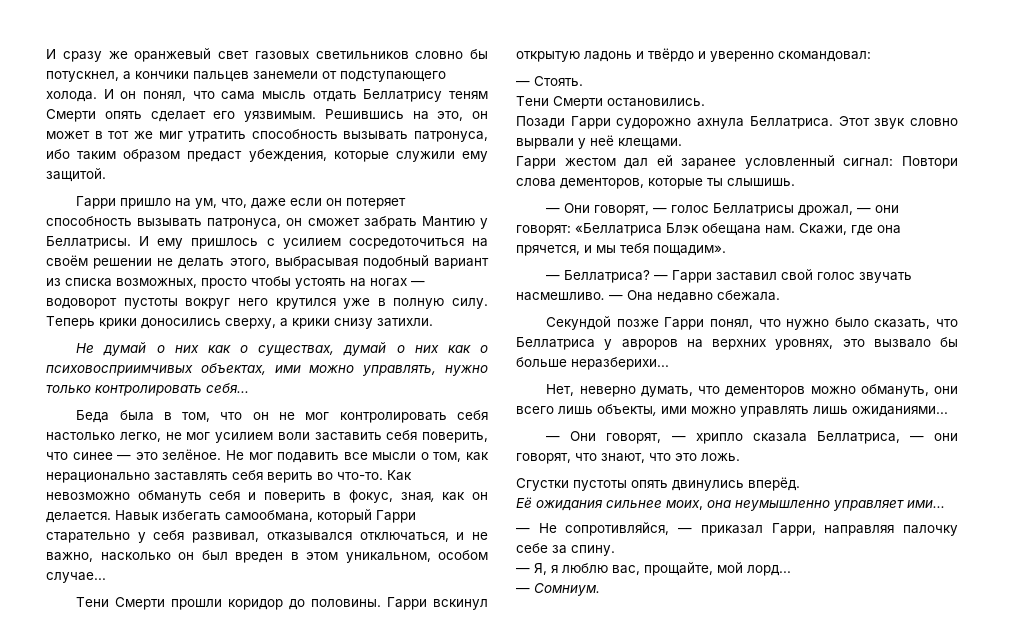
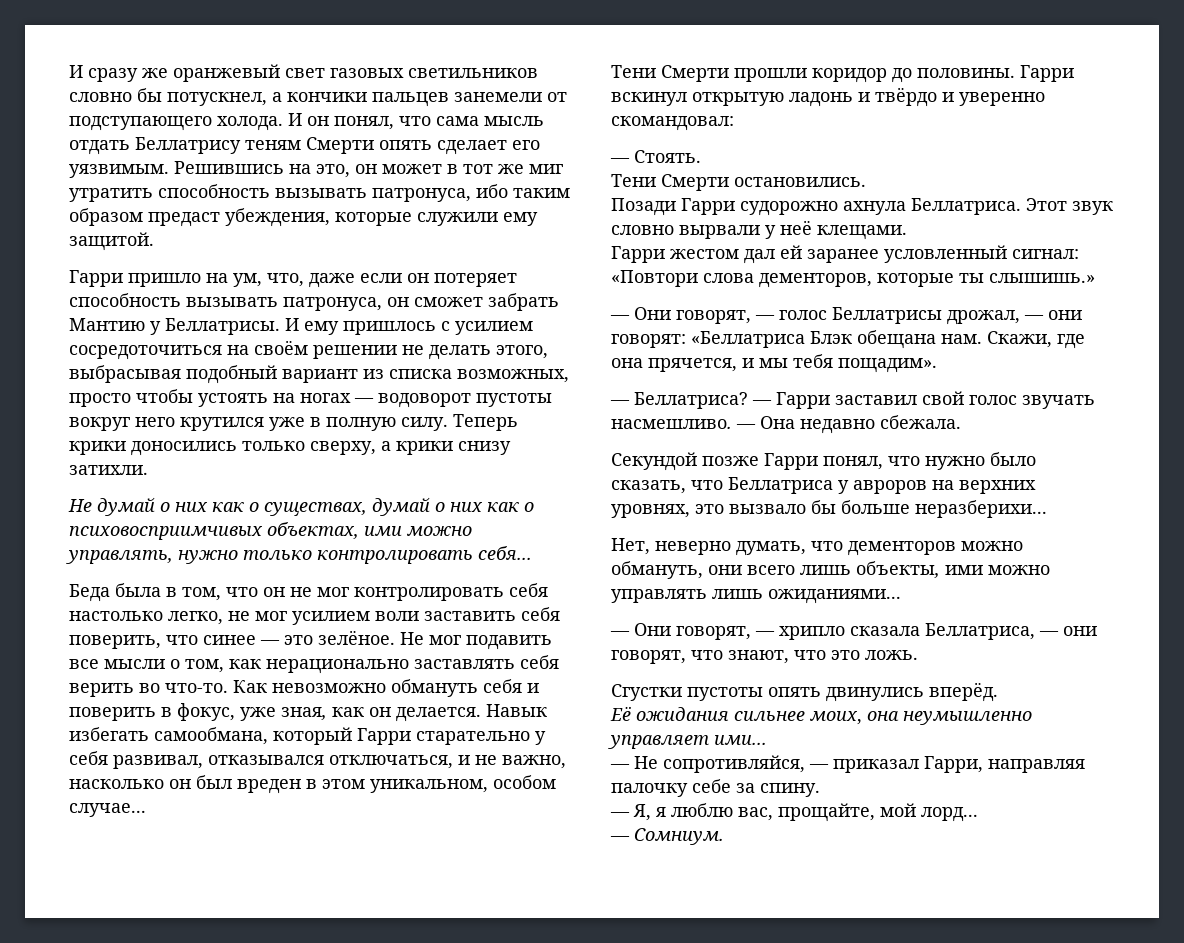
(221, 323) none -> [242,441,305,451] только
(393, 496) none -> [240,707,276,721] уже
[902,156,958,169] Повтори -> [611,270,698,287] «Повтори
[727,178,795,186] слышишь. -> [989,273,1095,283] слышишь.»

